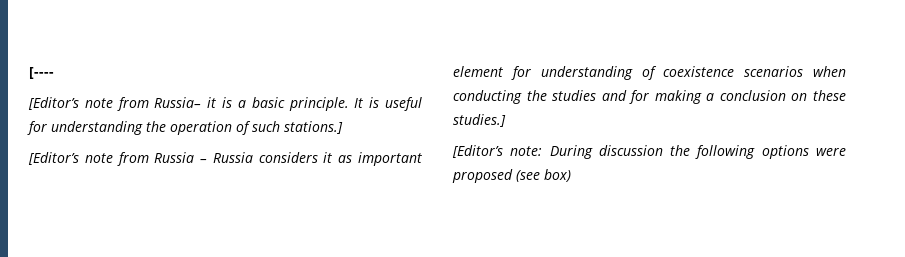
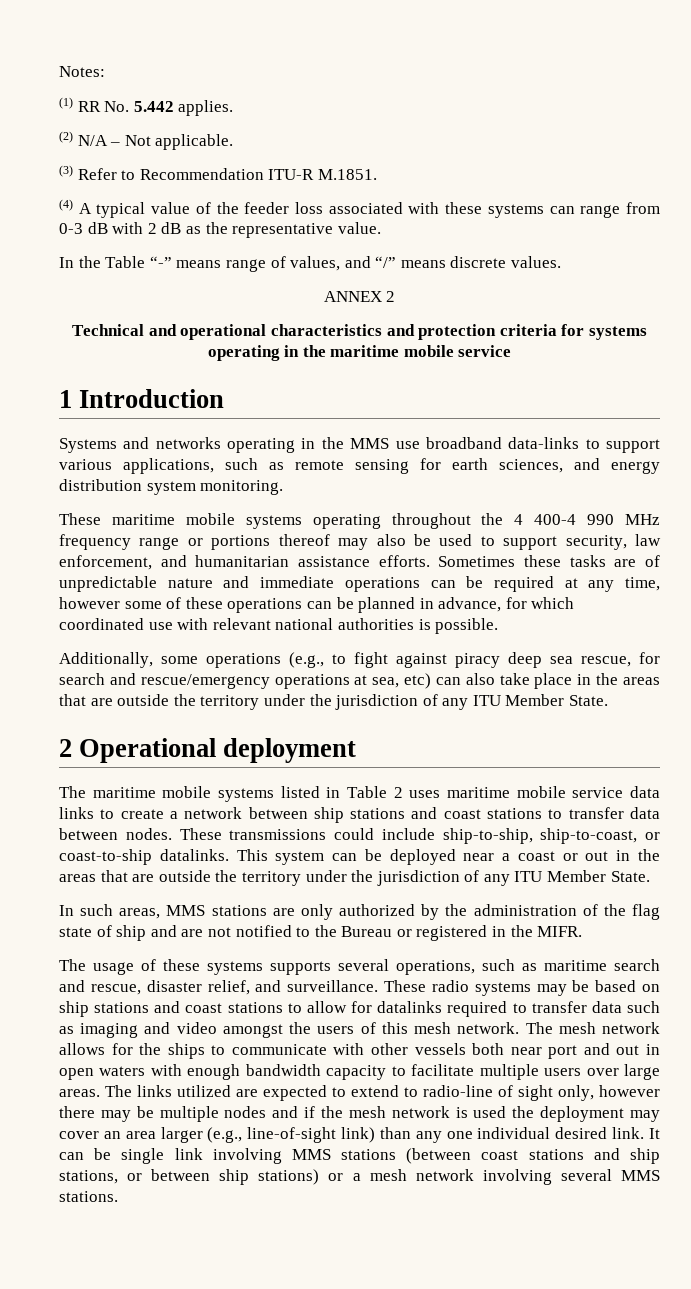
[29,67,54,79] [28,97,422,111] [27,121,343,135] [28,152,422,166] [453,66,846,80] [453,90,846,104] [453,114,506,127] [452,145,846,159] [452,169,571,183] [---- // [Editor’s note from Russia– it is a basic principle. It is useful for understanding the operation of such stations.] // [Editor’s note from Russia – Russia considers it as important element for understanding of coexistence scenarios when conducting the studies and for making a conclusion on these studies.] // [Editor’s note: During discussion the following options were proposed (see box) -> [59,66,105,77] [59,97,234,116] [59,131,234,150] [59,165,377,180] [59,199,660,218] [59,222,381,238] [59,256,562,272] [323,291,396,302] [72,324,647,340] [207,345,512,361] [59,389,225,408] [59,437,661,453] [59,458,660,474] [59,479,284,495] [59,513,660,529] [59,534,662,550] [59,555,660,570] [59,576,660,592] [59,597,575,613] [59,618,499,634] [59,652,660,668] [59,673,660,689] [59,694,609,710] [59,738,357,763] [59,786,660,802] [59,807,660,823] [59,828,660,844] [59,849,660,865] [59,870,650,886] [59,904,660,920] [59,925,583,941] [59,959,660,975] [59,980,660,996] [59,1001,660,1017] [59,1022,660,1038] [59,1043,660,1059] [59,1064,660,1080] [59,1085,660,1101] [59,1106,660,1122] [59,1127,660,1143] [59,1148,660,1164] [59,1169,660,1185] [59,1191,118,1202] Notes: // (1) RR No. 5.442 applies. // (2) N/A – Not applicable. // (3) Refer to Recommendation ITU-R M.1851. // (4) A typical value of the feeder loss associated with these systems can range from 0-3 dB with 2 dB as the representative value. // In the Table “-” means range of values, and “/” means discrete values. // ANNEX 2 // Technical and operational characteristics and protection criteria for systems operating in the maritime mobile service // 1 Introduction // Systems and networks operating in the MMS use broadband data-links to support various applications, such as remote sensing for earth sciences, and energy distribution system monitoring. // These maritime mobile systems operating throughout the 4 400-4 990 MHz frequency range or portions thereof may also be used to support security, law enforcement, and humanitarian assistance efforts. Sometimes these tasks are of unpredictable nature and immediate operations can be required at any time, however some of these operations can be planned in advance, for which coordinated use with relevant national authorities is possible. // Additionally, some operations (e.g., to fight against piracy deep sea rescue, for search and rescue/emergency operations at sea, etc) can also take place in the areas that are outside the territory under the jurisdiction of any ITU Member State. // 2 Operational deployment // The maritime mobile systems listed in Table 2 uses maritime mobile service data links to create a network between ship stations and coast stations to transfer data between nodes. These transmissions could include ship-to-ship, ship-to-coast, or coast-to-ship datalinks. This system can be deployed near a coast or out in the areas that are outside the territory under the jurisdiction of any ITU Member State. // In such areas, MMS stations are only authorized by the administration of the flag state of ship and are not notified to the Bureau or registered in the MIFR. // The usage of these systems supports several operations, such as maritime search and rescue, disaster relief, and surveillance. These radio systems may be based on ship stations and coast stations to allow for datalinks required to transfer data such as imaging and video amongst the users of this mesh network. The mesh network allows for the ships to communicate with other vessels both near port and out in open waters with enough bandwidth capacity to facilitate multiple users over large areas. The links utilized are expected to extend to radio-line of sight only, however there may be multiple nodes and if the mesh network is used the deployment may cover an area larger (e.g., line-of-sight link) than any one individual desired link. It can be single link involving MMS stations (between coast stations and ship stations, or between ship stations) or a mesh network involving several MMS stations.

